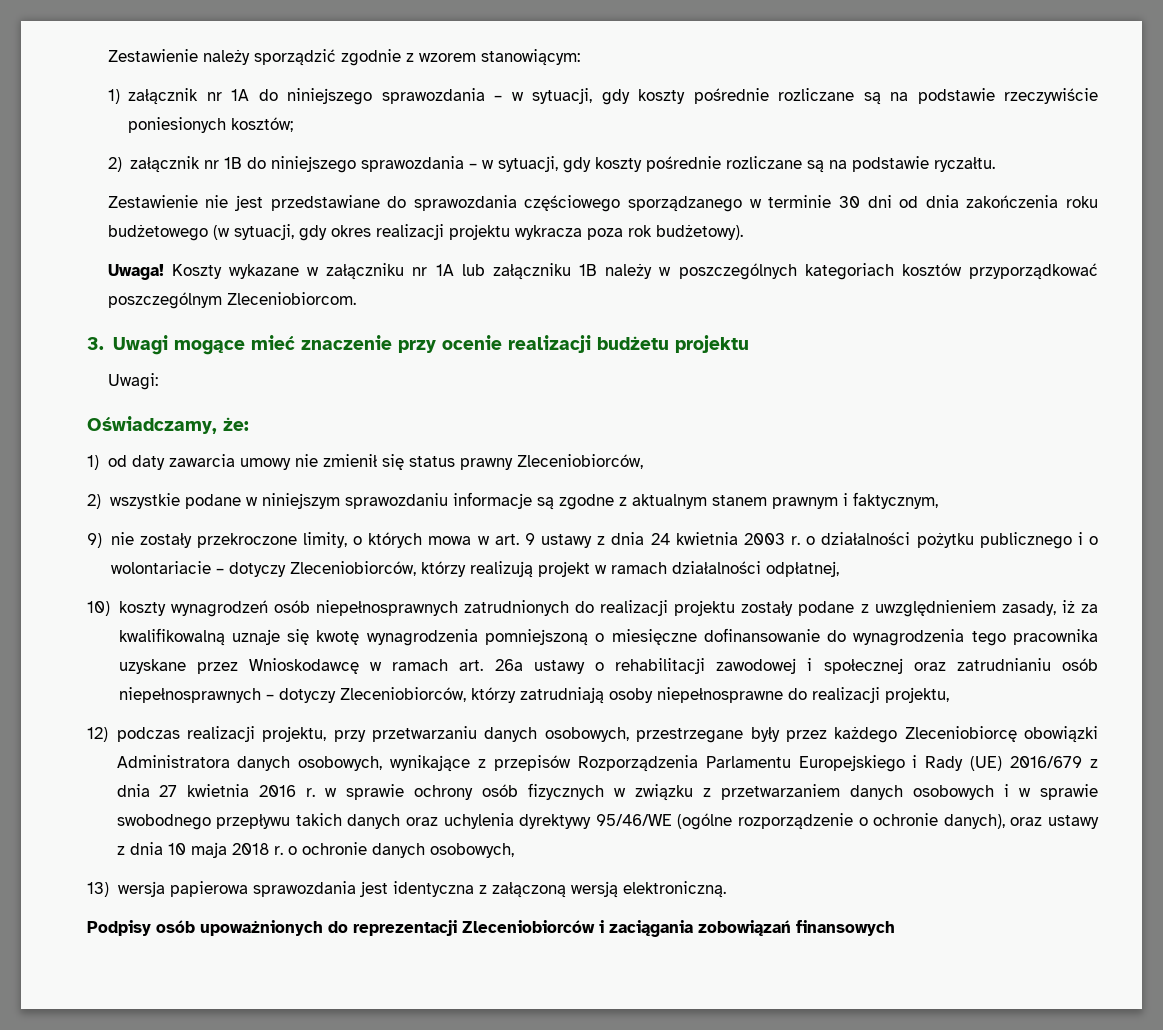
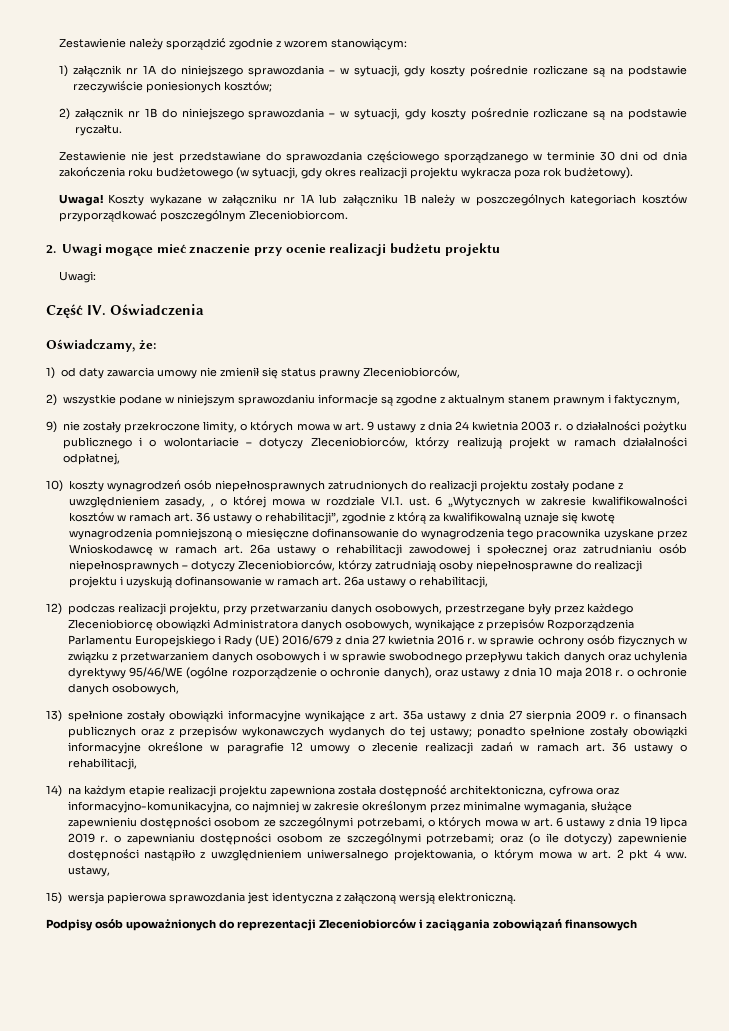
[87,337,104,350] 3. -> [46,245,56,254] 2.
(158, 381) none -> [46,304,204,318] // Część IV. Oświadczenia
[1061,600,1075,613] iż -> [211,496,688,508] [68,512,426,524] , o której mowa w rozdziale VI.1. ust. 6 „Wytycznych w zakresie kwalifikowalności kosztów w ramach art. 36 ustawy o rehabilitacji”, zgodnie z którą
[884,687,949,703] projektu, -> [68,576,488,588] projektu i uzyskują dofinansowanie w ramach art. 26a ustawy o rehabilitacji,
(109, 889) none -> [67,710,687,722] [67,726,687,738] [67,742,688,754] [67,758,137,770] [46,785,619,797] [67,801,632,813] [67,817,687,829] [67,833,687,845] [67,849,687,861] [67,866,110,877] [46,892,62,904] spełnione zostały obowiązki informacyjne wynikające z art. 35a ustawy z dnia 27 sierpnia 2009 r. o finansach publicznych oraz z przepisów wykonawczych wydanych do tej ustawy; ponadto spełnione zostały obowiązki informacyjne określone w paragrafie 12 umowy o zlecenie realizacji zadań w ramach art. 36 ustawy o rehabilitacji, // 14) na każdym etapie realizacji projektu zapewniona została dostępność architektoniczna, cyfrowa oraz informacyjno-komunikacyjna, co najmniej w zakresie określonym przez minimalne wymagania, służące zapewnieniu dostępności osobom ze szczególnymi potrzebami, o których mowa w art. 6 ustawy z dnia 19 lipca 2019 r. o zapewnianiu dostępności osobom ze szczególnymi potrzebami; oraz (o ile dotyczy) zapewnienie dostępności nastąpiło z uwzględnieniem uniwersalnego projektowania, o którym mowa w art. 2 pkt 4 ww. ustawy, // 15)

